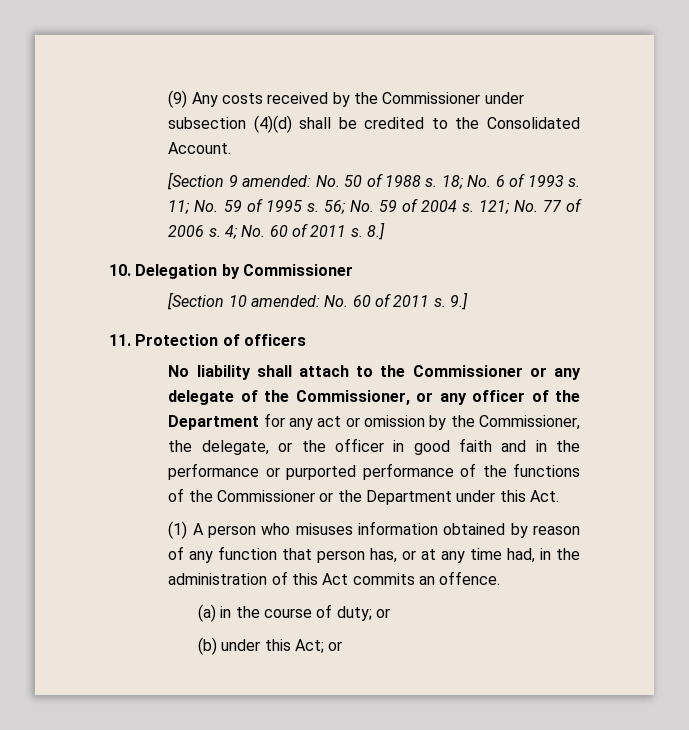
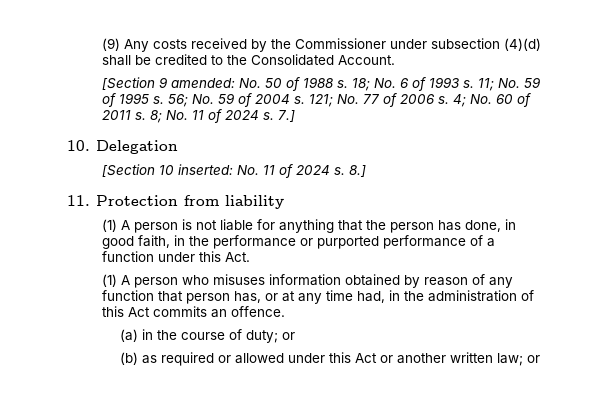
[366,222,385,240] 8.] -> [150,109,296,123] 8; No. 11 of 2024 s. 7.]
[221,264,353,279] by Commissioner -> (178, 147) none
[251,292,468,310] [109,334,306,346] [168,365,581,380] [168,390,580,405] [168,413,580,430] [168,438,527,455] amended: No. 60 of 2011 s. 9.] // 11. Protection of officers // No liability shall attach to the Commissioner or any delegate of the Commissioner, or any officer of the Department for any act or omission by the Commissioner, the delegate, or the officer in good faith and -> [178,164,367,178] [67,195,284,209] [102,219,517,233] [102,235,171,249] inserted: No. 11 of 2024 s. 8.] // 11. Protection from liability // (1) A person is not liable for anything that the person has done, in good faith,
[482,463,580,477] [168,488,453,505] the functions of the Commissioner or the Department -> [487,238,496,247] [102,251,155,262] a function
[221,639,325,653] under this Act; -> [141,352,523,366] as required or allowed under this Act or another written law;

